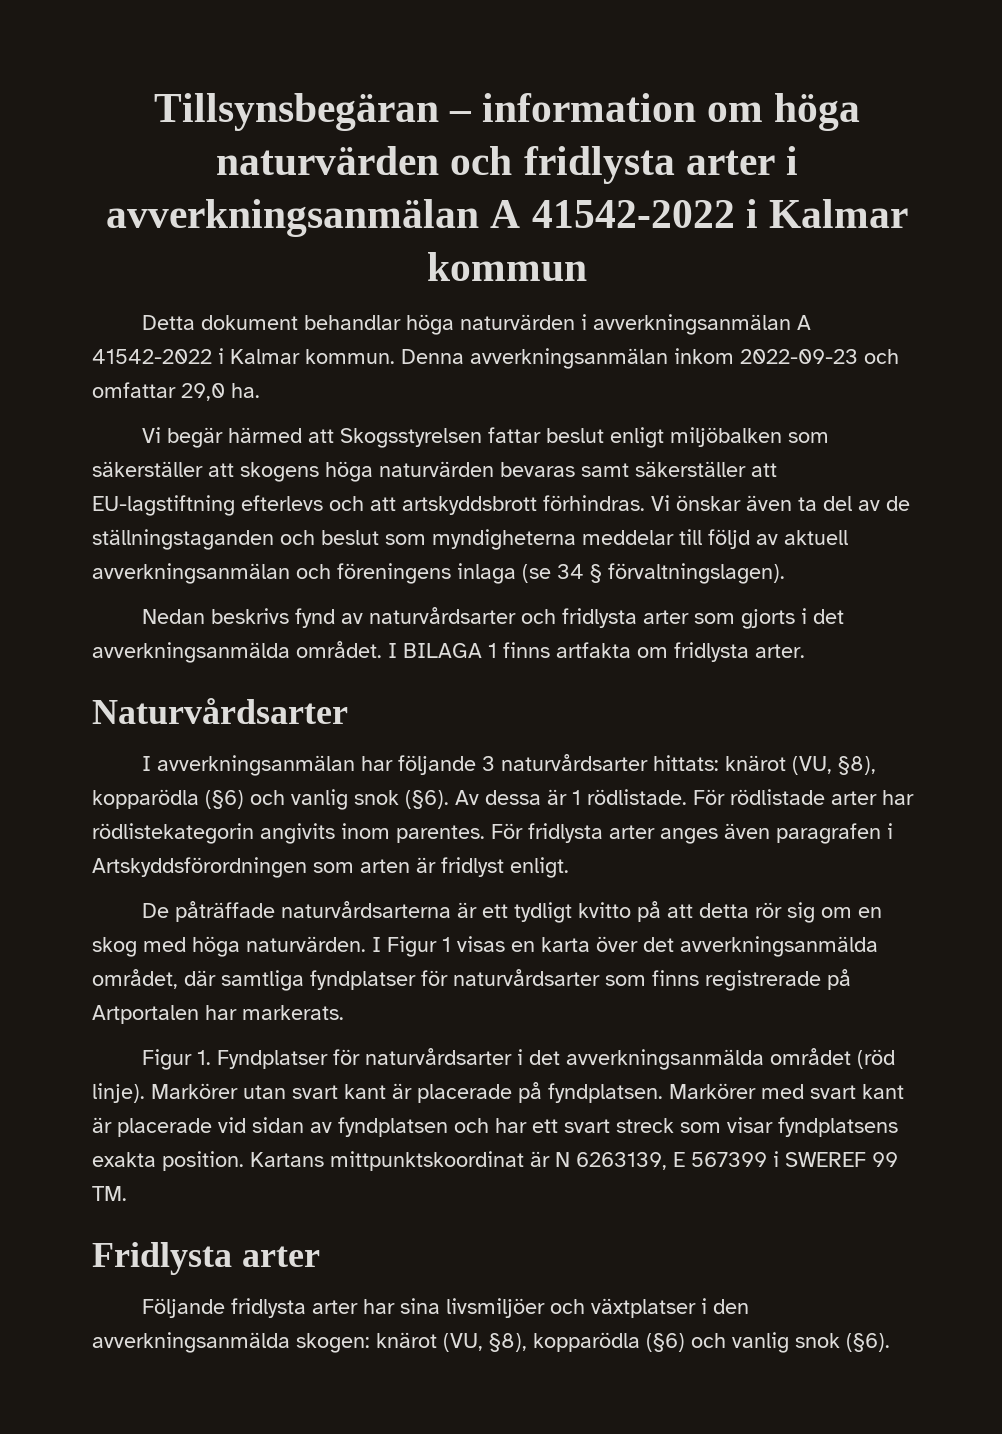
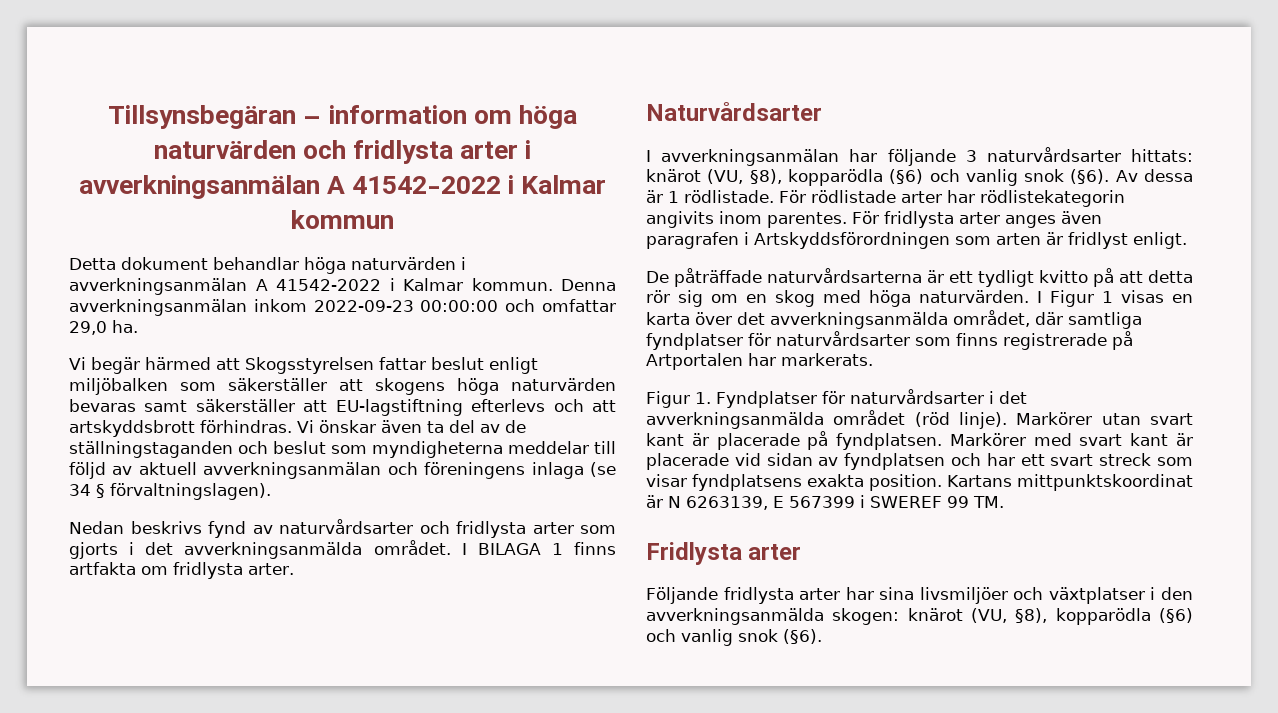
(858, 356) none -> [420,300,499,312] 00:00:00

